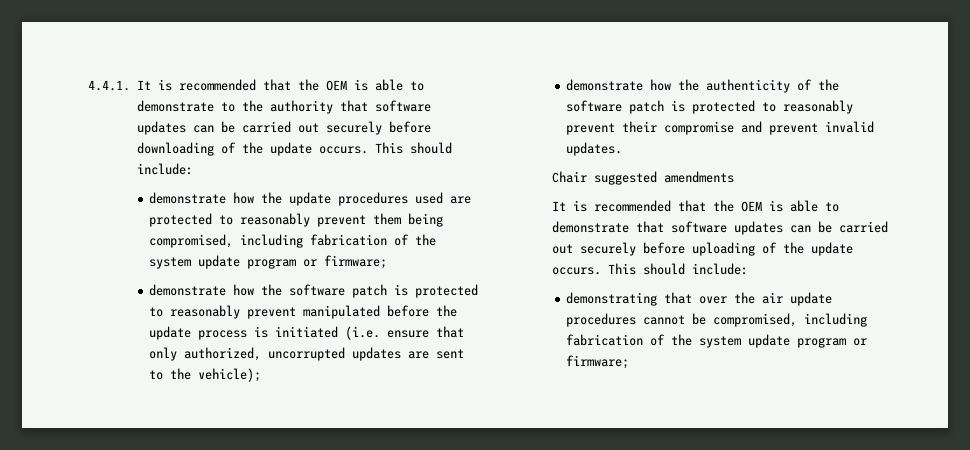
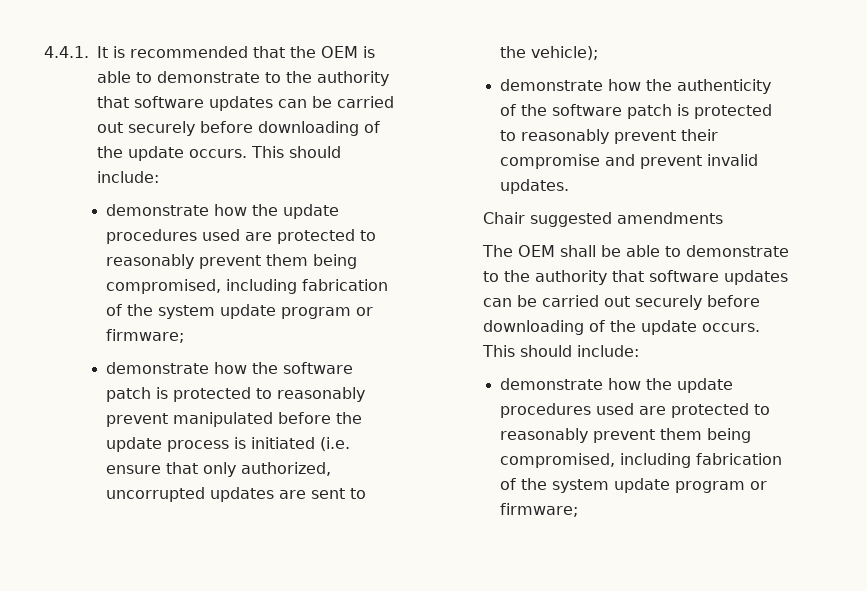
[552,200,840,212] [552,221,889,235] [552,242,854,256] [552,263,749,275] [566,292,833,306] [566,313,707,327] It is recommended that the OEM is able to demonstrate that software updates can be carried out securely before uploading of the update occurs. This should include: // demonstrating that over the air update procedures cannot be -> [481,245,789,257] [482,270,788,285] [482,295,760,310] [482,320,760,335] [481,345,639,357] [500,378,734,393] [500,403,771,418] [500,428,752,443] The OEM shall be able to demonstrate to the authority that software updates can be carried out securely before downloading of the update occurs. This should include: // demonstrate how the update procedures used are protected to reasonably prevent them being

